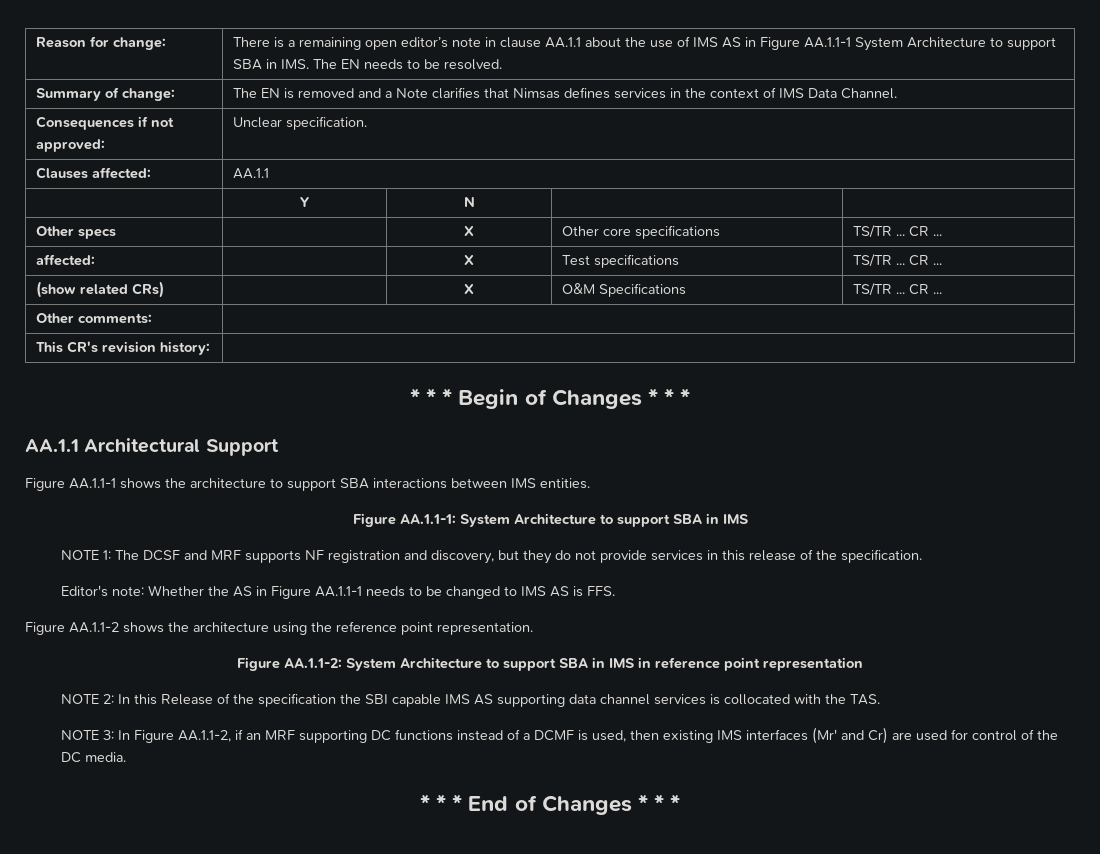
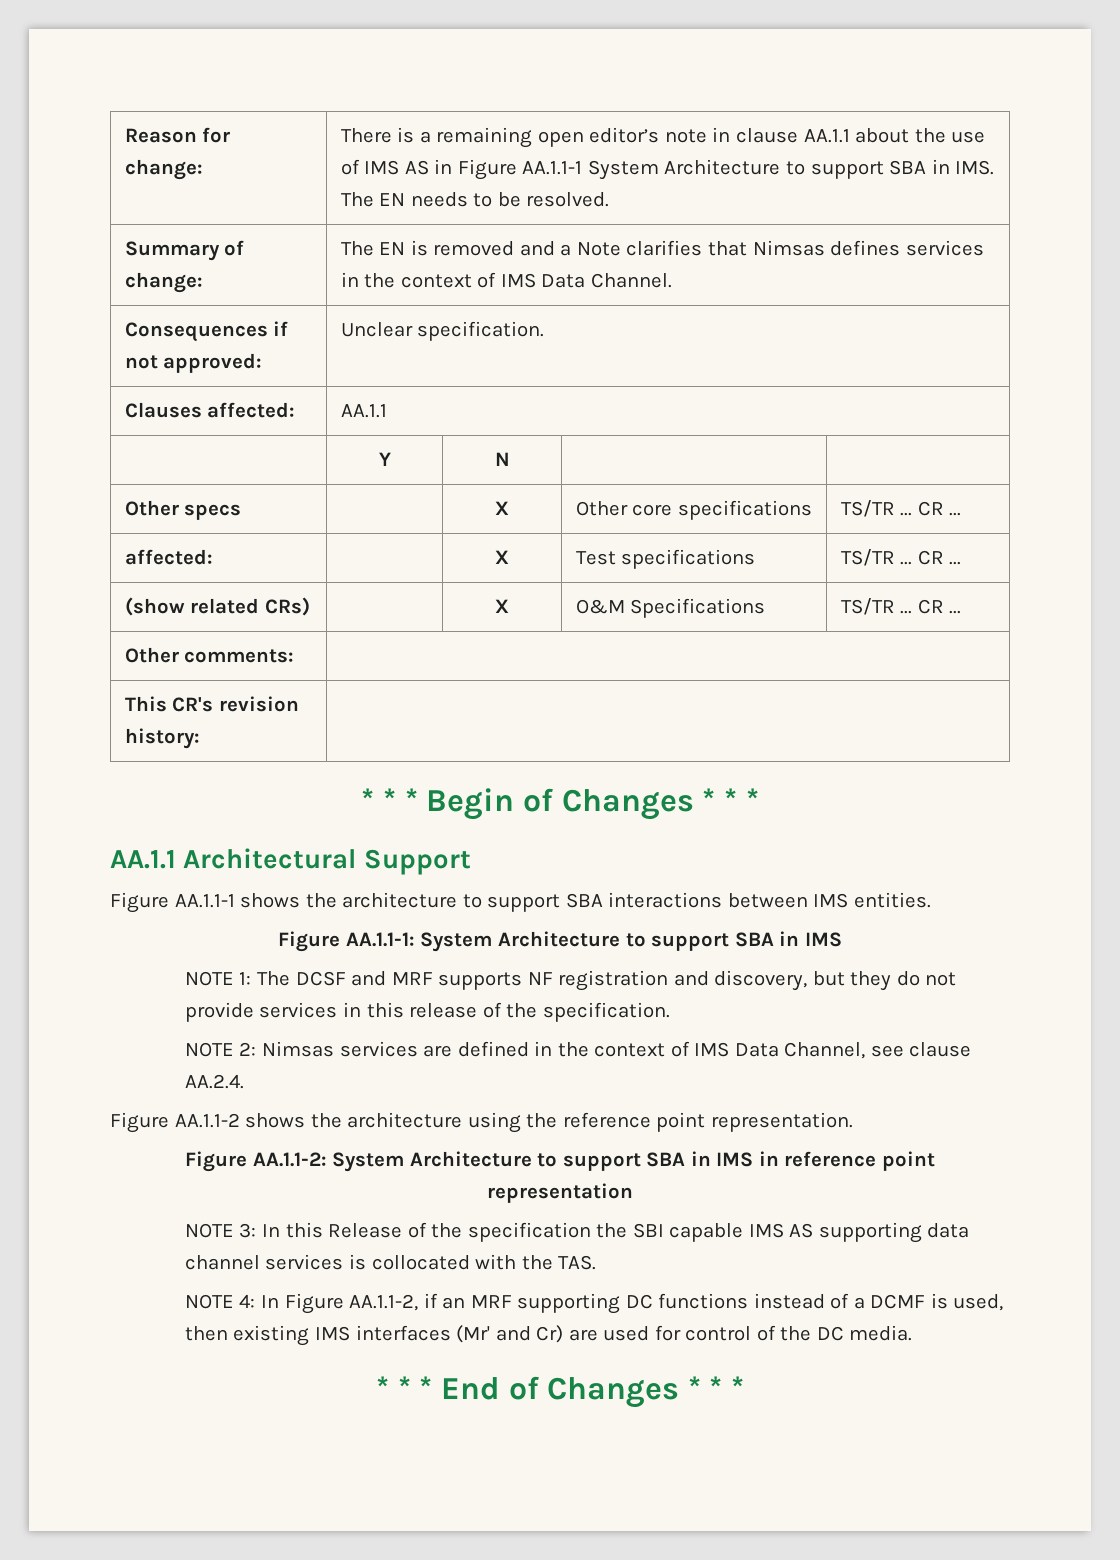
[60,585,615,599] Editor's note: Whether the AS in Figure AA.1.1-1 needs to be changed to IMS AS is FFS. -> [184,1041,972,1059] [184,1074,244,1089] NOTE 2: Nimsas services are defined in the context of IMS Data Channel, see clause AA.2.4.
[102,694,114,704] 2: -> [239,1223,257,1238] 3:
[102,730,114,740] 3: -> [239,1294,256,1308] 4:

